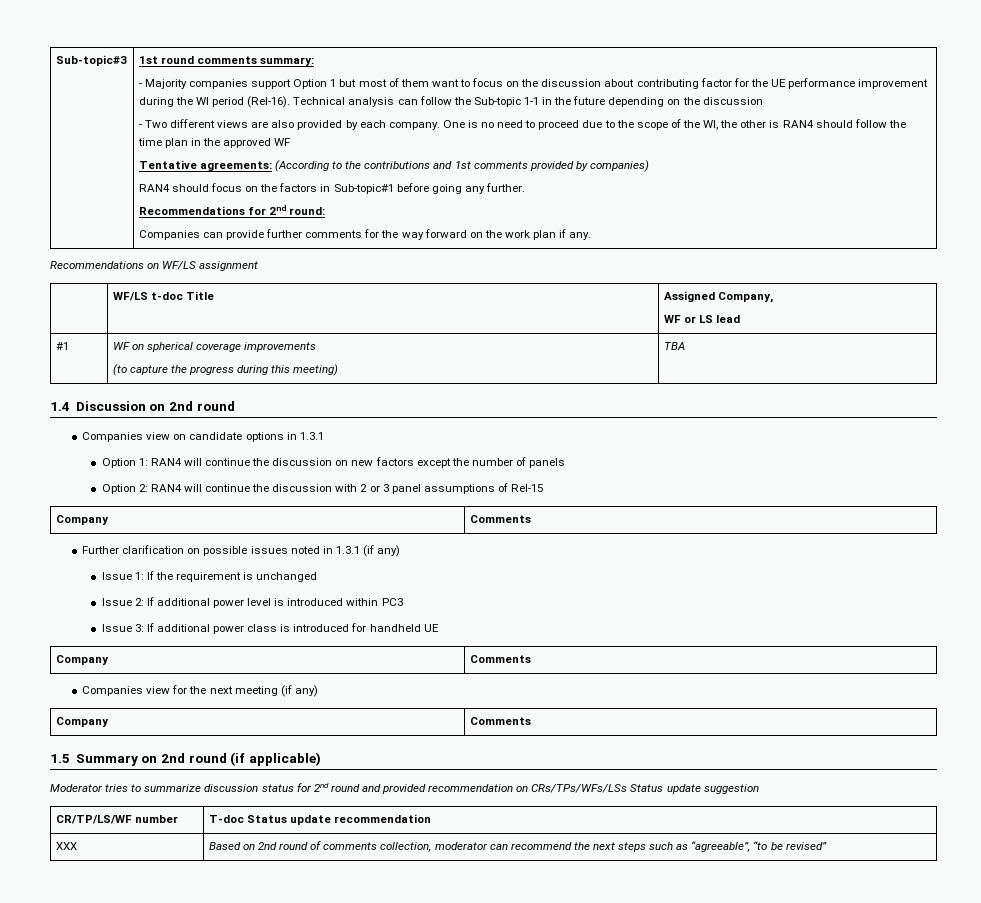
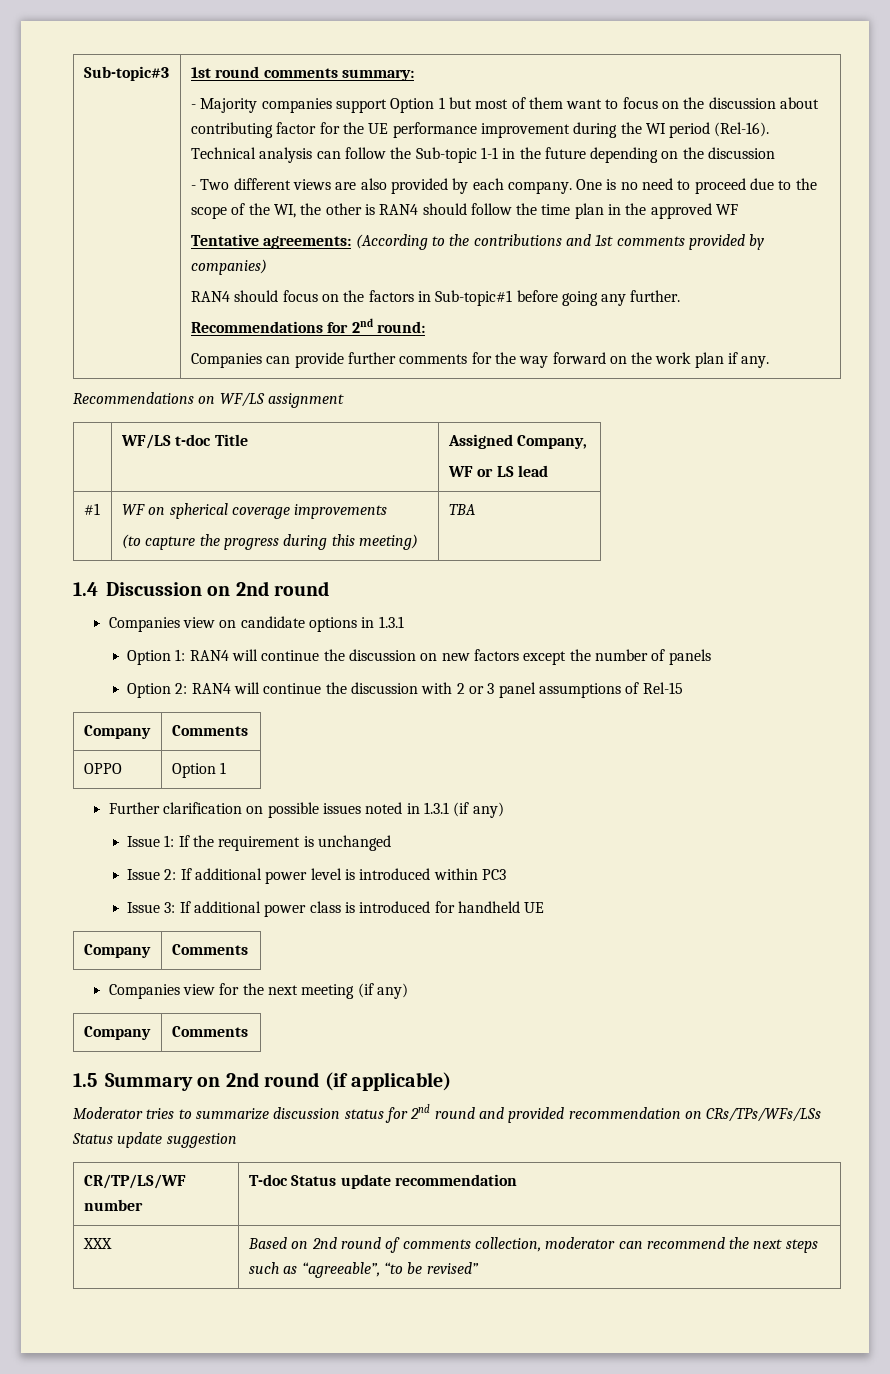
(531, 519) none -> [83,763,122,774] [171,762,227,778] // OPPO | Option 1

